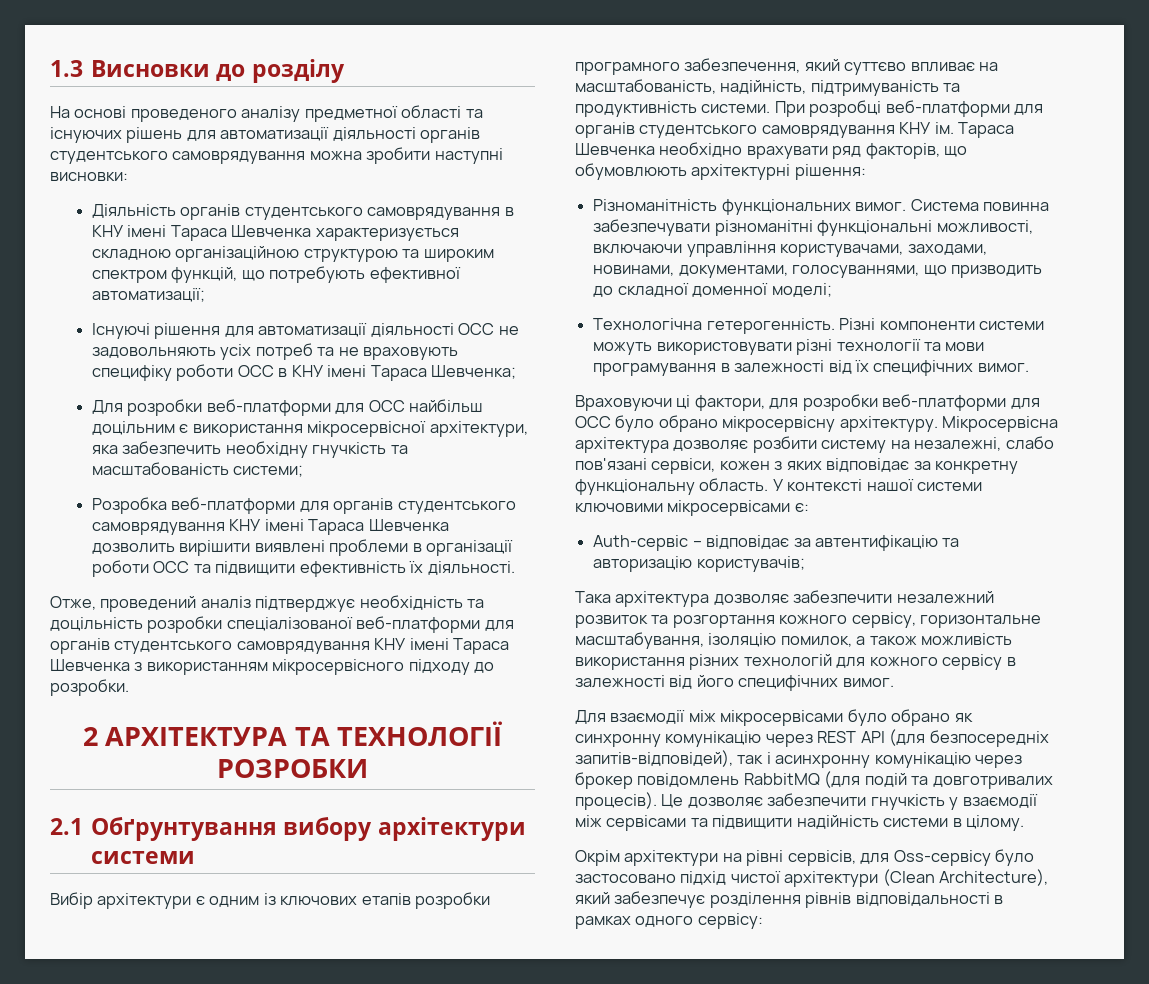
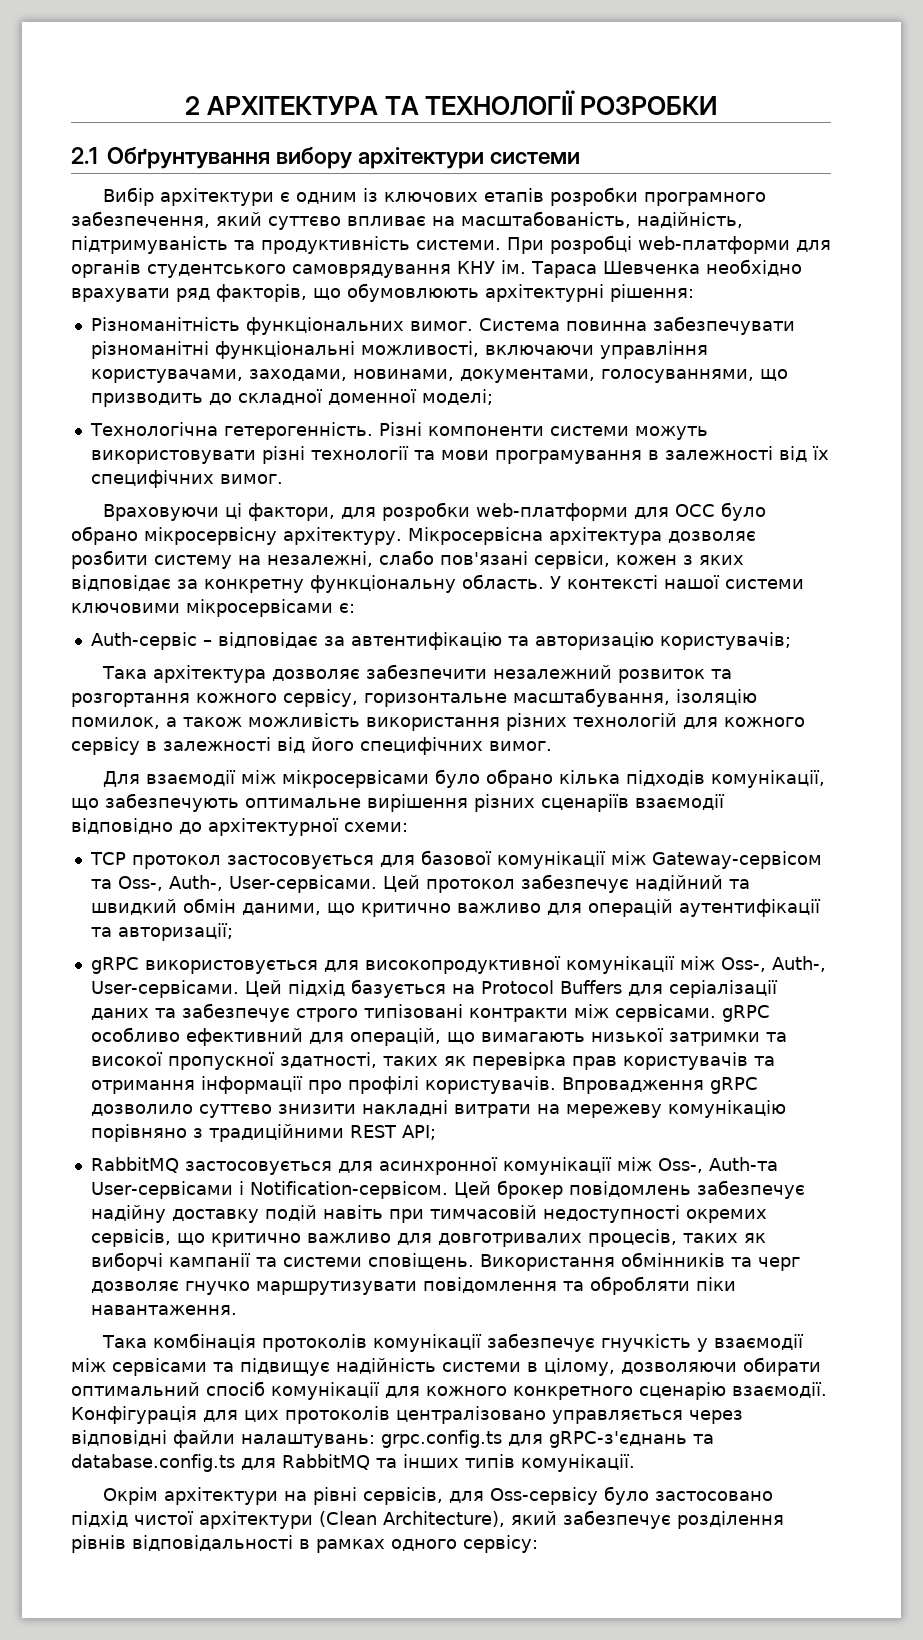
[50,59,345,83] [50,105,483,122] [50,127,481,143] [50,147,503,164] [50,172,128,181] [91,204,514,220] [91,225,459,241] [91,246,494,262] [91,266,461,283] [91,288,205,302] [91,323,519,339] [91,343,459,360] [91,364,517,381] [91,399,484,416] [91,421,528,437] [91,441,408,458] [91,462,304,477] [91,497,516,514] [91,519,449,535] [91,539,514,556] [91,560,515,577] [50,595,485,612] [50,616,514,633] [50,638,510,654] [50,659,495,675] [50,679,129,696] 1.3 Висновки до розділу // На основі проведеного аналізу предметної області та існуючих рішень для автоматизації діяльності органів студентського самоврядування можна зробити наступні висновки: // Діяльність органів студентського самоврядування в КНУ імені Тараса Шевченка характеризується складною організаційною структурою та широким спектром функцій, що потребують ефективної автоматизації; // Існуючі рішення для автоматизації діяльності ОСС не задовольняють усіх потреб та не враховують специфіку роботи ОСС в КНУ імені Тараса Шевченка; // Для розробки веб-платформи для ОСС найбільш доцільним є використання мікросервісної архітектури, яка забезпечить необхідну гнучкість та масштабованість системи; // Розробка веб-платформи для органів студентського самоврядування КНУ імені Тараса Шевченка дозволить вирішити виявлені проблеми в організації роботи ОСС та підвищити ефективність їх діяльності. // Отже, проведений аналіз підтверджує необхідність та доцільність розробки спеціалізованої веб-платформи для органів студентського самоврядування КНУ імені Тараса Шевченка з використанням мікросервісного підходу до розробки. // -> (184, 105) none
[885,100,1010,117] веб-платформи -> [638,236,790,254] web-платформи
[882,394,1007,411] веб-платформи -> [476,503,629,521] web-платформи
[954,713,973,722] [575,729,1049,747] [575,750,1023,768] [575,771,1053,789] [575,792,867,810] як синхронну комунікацію через REST API (для безпосередніх запитів-відповідей), так і асинхронну комунікацію через брокер повідомлень RabbitMQ (для подій та довготривалих процесів). Це дозволяє забезпечити -> [559,770,826,788] [71,793,725,812] [71,818,408,836] [89,850,822,869] [90,874,750,893] [90,898,821,917] [90,923,233,941] [90,956,826,974] [90,979,778,998] [90,1003,770,1022] [90,1027,787,1046] [90,1052,775,1070] [90,1076,758,1094] [90,1100,786,1118] [90,1124,436,1142] [90,1157,778,1175] [90,1180,805,1199] [90,1205,767,1223] [90,1229,766,1247] [90,1252,800,1271] [90,1276,736,1295] [90,1305,237,1315] [102,1333,596,1352] кілька підходів комунікації, що забезпечують оптимальне вирішення різних сценаріїв взаємодії відповідно до архітектурної схеми: // TCP протокол застосовується для базової комунікації між Gateway-сервісом та Oss-, Auth-, User-сервісами. Цей протокол забезпечує надійний та швидкий обмін даними, що критично важливо для операцій аутентифікації та авторизації; // gRPC використовується для високопродуктивної комунікації між Oss-, Auth-, User-сервісами. Цей підхід базується на Protocol Buffers для серіалізації даних та забезпечує строго типізовані контракти між сервісами. gRPC особливо ефективний для операцій, що вимагають низької затримки та високої пропускної здатності, таких як перевірка прав користувачів та отримання інформації про профілі користувачів. Впровадження gRPC дозволило суттєво знизити накладні витрати на мережеву комунікацію порівняно з традиційними REST API; // RabbitMQ застосовується для асинхронної комунікації між Oss-, Auth-та User-сервісами і Notification-сервісом. Цей брокер повідомлень забезпечує надійну доставку подій навіть при тимчасовій недоступності окремих сервісів, що критично важливо для довготривалих процесів, таких як виборчі кампанії та системи сповіщень. Використання обмінників та черг дозволяє гнучко маршрутизувати повідомлення та обробляти піки навантаження. // Така комбінація протоколів комунікації забезпечує
[712,815,793,829] підвищити -> [240,1358,330,1376] підвищує
[966,815,1025,831] цілому. -> [544,1357,821,1376] [71,1381,827,1400] [71,1406,743,1424] [71,1430,714,1448] [71,1454,635,1472] цілому, дозволяючи обирати оптимальний спосіб комунікації для кожного конкретного сценарію взаємодії. Конфігурація для цих протоколів централізовано управляється через відповідні файли налаштувань: grpc.config.ts для gRPC-з'єднань та database.config.ts для RabbitMQ та інших типів комунікації.

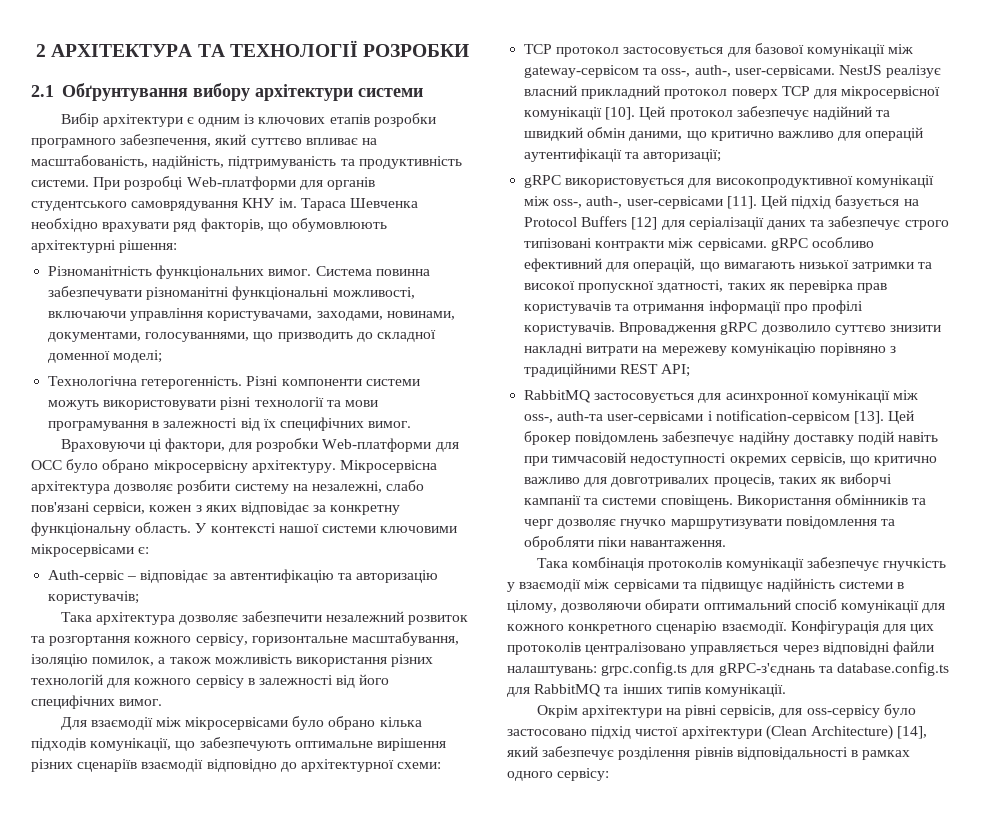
[638,236,790,254] web-платформи -> [186,176,296,190] Web-платформи
[476,503,629,521] web-платформи -> [322,438,432,452] Web-платформи
[651,851,822,869] [90,875,377,893] Gateway-сервісом та Oss-, Auth-, User-сервісами. -> [524,65,942,78] [524,85,941,99] [524,107,636,120] gateway-сервісом та oss-, auth-, user-сервісами. NestJS реалізує власний прикладний протокол поверх TCP для мікросервісної комунікації [10].
[720,956,826,972] [90,980,239,998] Oss-, Auth-, User-сервісами. -> [553,196,757,209] oss-, auth-, user-сервісами [11].
(622, 987) none -> [631,217,658,230] [12]
[657,1157,778,1173] [90,1181,448,1199] Oss-, Auth-та User-сервісами і Notification-сервісом. -> [524,410,884,424] oss-, auth-та user-сервісами і notification-сервісом [13].
[490,1487,599,1505] Oss-сервісу -> [806,705,880,718] oss-сервісу
[383,1511,505,1527] Architecture), -> [810,725,928,740] Architecture) [14],

